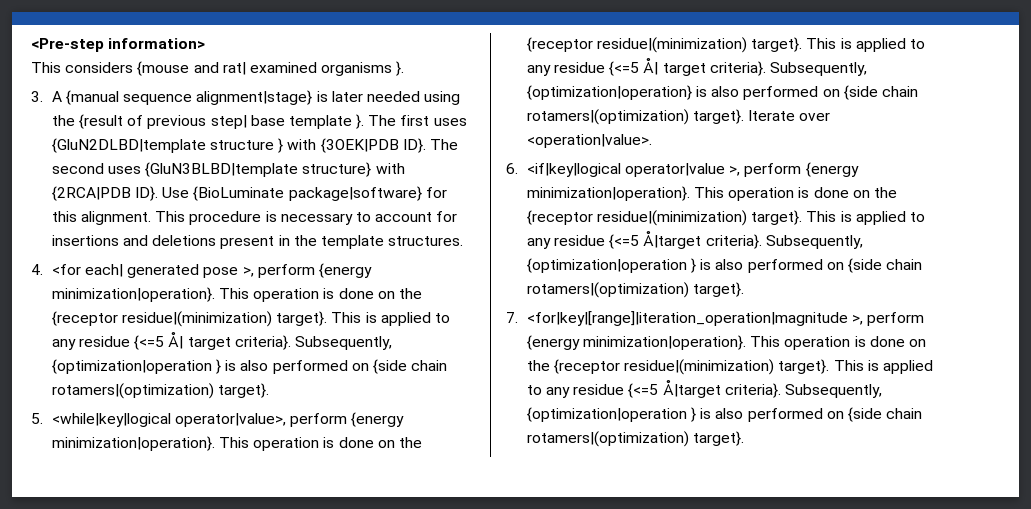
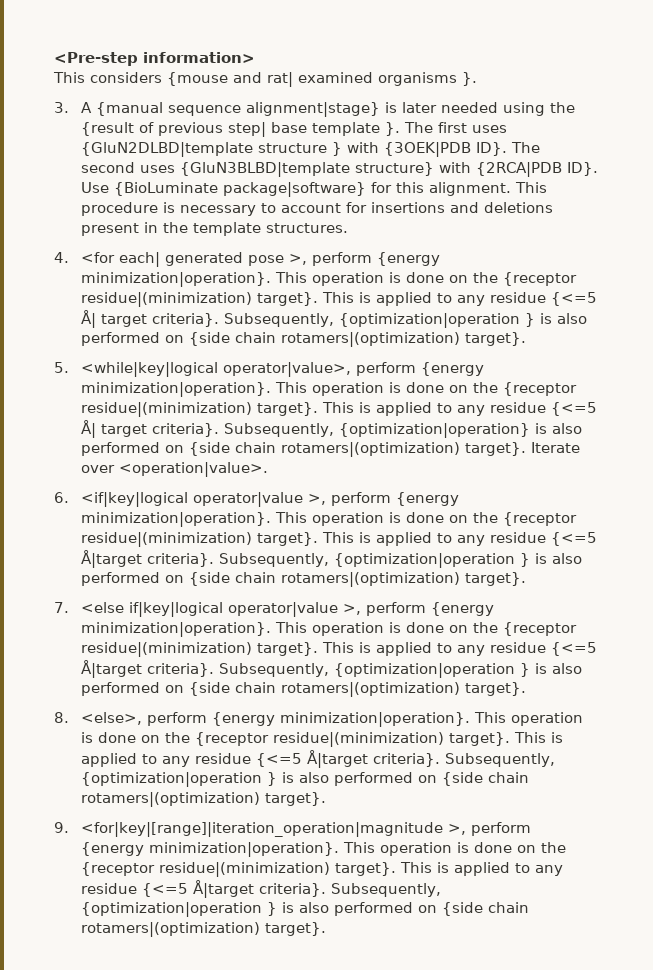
(518, 317) none -> [81,602,495,617] [81,622,578,637] [81,642,598,657] [81,660,583,678] [81,682,527,697] [54,712,584,727] [81,732,564,747] [81,750,556,768] [81,772,530,787] [81,792,327,807] [54,822,69,833] <else if|key|logical operator|value >, perform {energy minimization|operation}. This operation is done on the {receptor residue|(minimization) target}. This is applied to any residue {<=5 Å|target criteria}. Subsequently, {optimization|operation } is also performed on {side chain rotamers|(optimization) target}. // 8. <else>, perform {energy minimization|operation}. This operation is done on the {receptor residue|(minimization) target}. This is applied to any residue {<=5 Å|target criteria}. Subsequently, {optimization|operation } is also performed on {side chain rotamers|(optimization) target}. // 9.

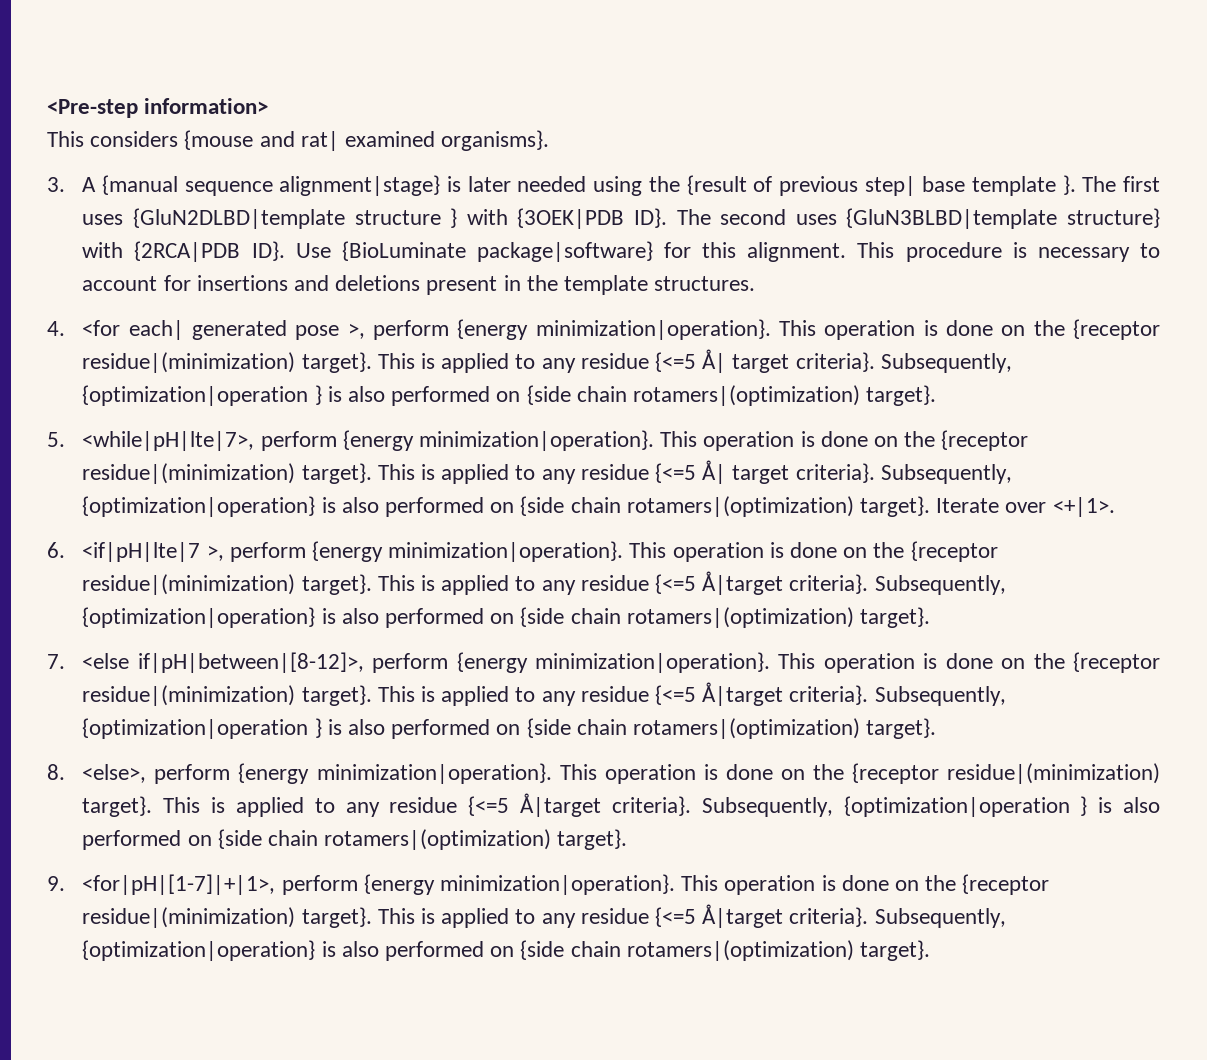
[378,72,477,86] organisms }. -> [441,130,550,151] organisms}.
[81,362,352,377] <while|key|logical operator|value>, -> [82,431,255,451] <while|pH|lte|7>,
[119,462,269,477] <operation|value>. -> [1052,497,1115,517] <+|1>.
[81,492,304,507] <if|key|logical operator|value -> [82,542,201,562] <if|pH|lte|7
[334,553,531,568] {optimization|operation } -> [82,607,316,628] {optimization|operation}
[129,602,362,617] if|key|logical operator|value >, -> [137,652,364,673] if|pH|between|[8-12]>,
[81,822,467,837] <for|key|[range]|iteration_operation|magnitude >, -> [82,874,276,895] <for|pH|[1-7]|+|1>,
[81,902,278,917] {optimization|operation } -> [82,940,316,961] {optimization|operation}

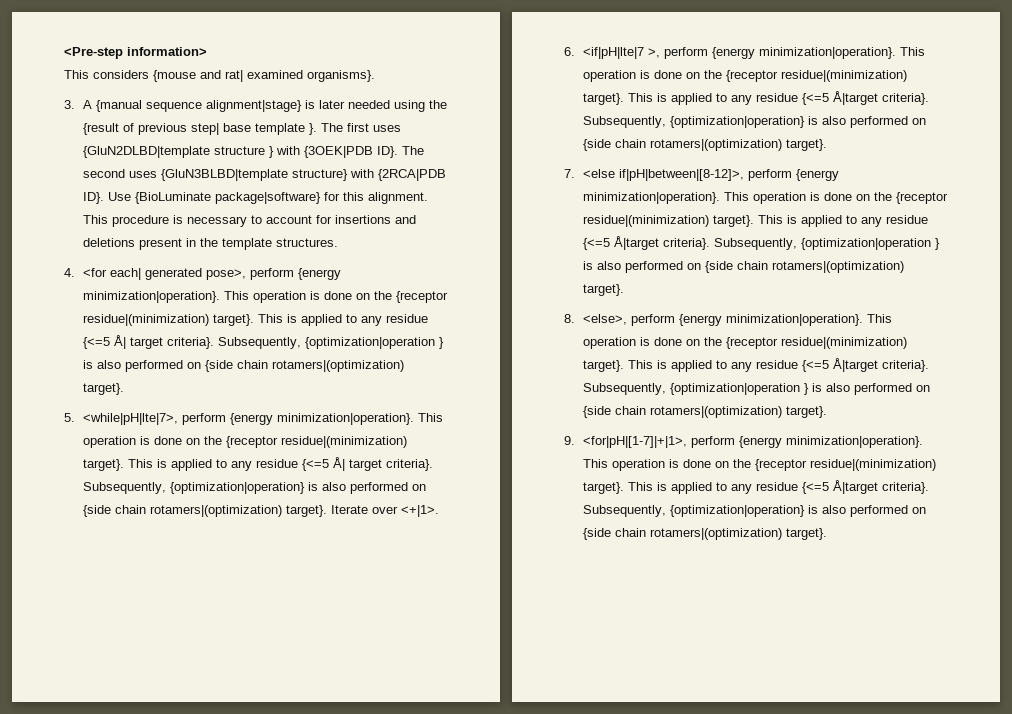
[295,323,365,340] pose >, -> [206,269,247,280] pose>,

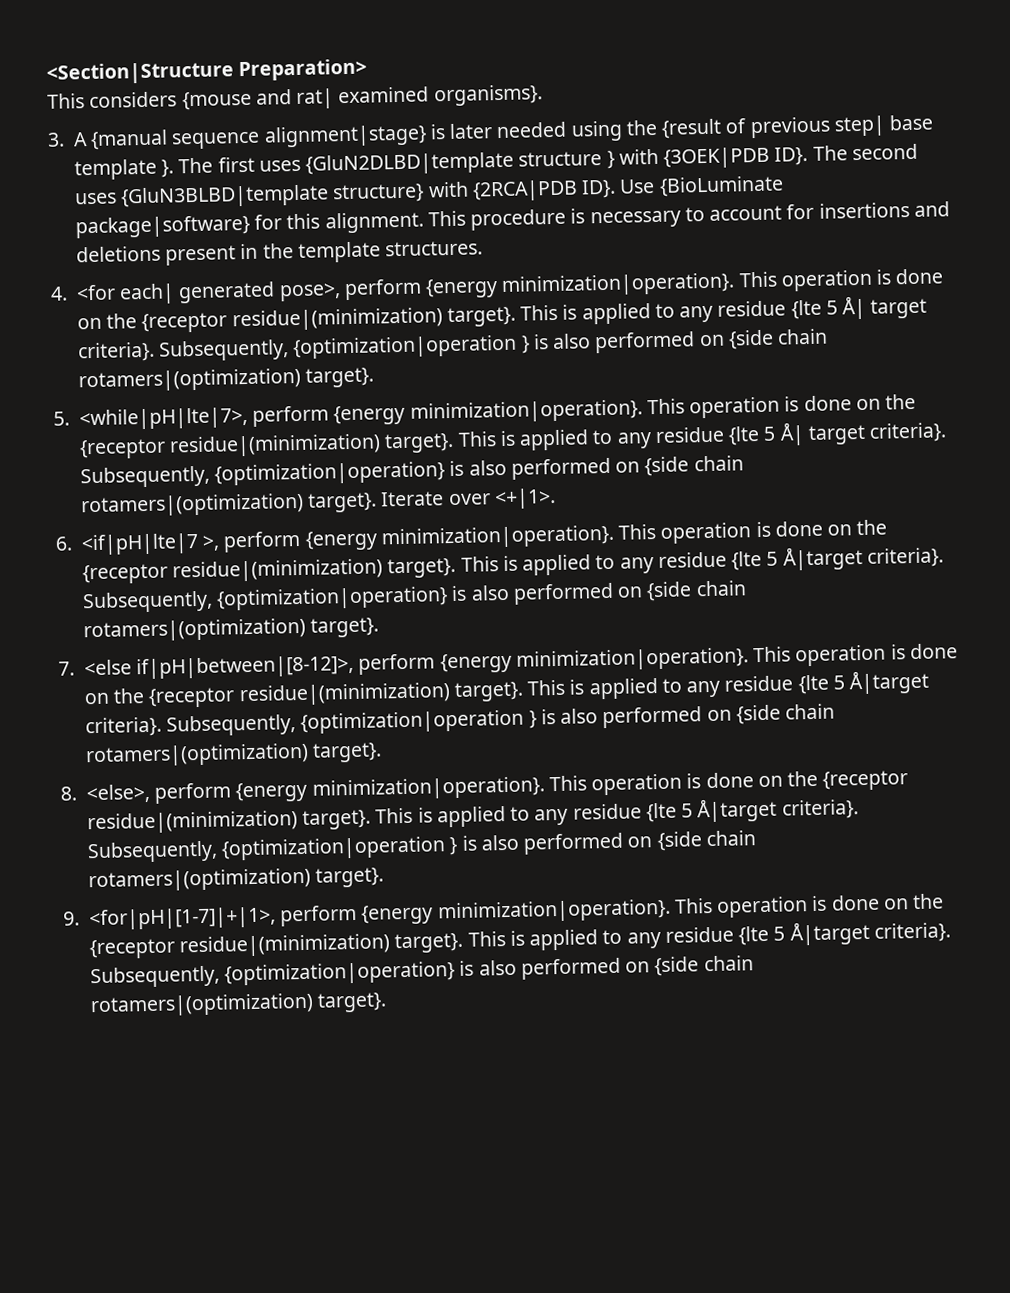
[64,47,207,59] <Pre-step information> -> [46,58,368,85] <Section|Structure Preparation>
[83,337,111,349] {<=5 -> [790,299,838,320] {lte 5
[302,459,330,471] {<=5 -> [728,425,777,446] {lte 5
[802,93,830,105] {<=5 -> [731,550,779,571] {lte 5
[583,238,611,250] {<=5 -> [797,674,845,695] {lte 5
[802,360,830,372] {<=5 -> [645,802,694,823] {lte 5
[802,482,830,494] {<=5 -> [738,925,786,946] {lte 5

